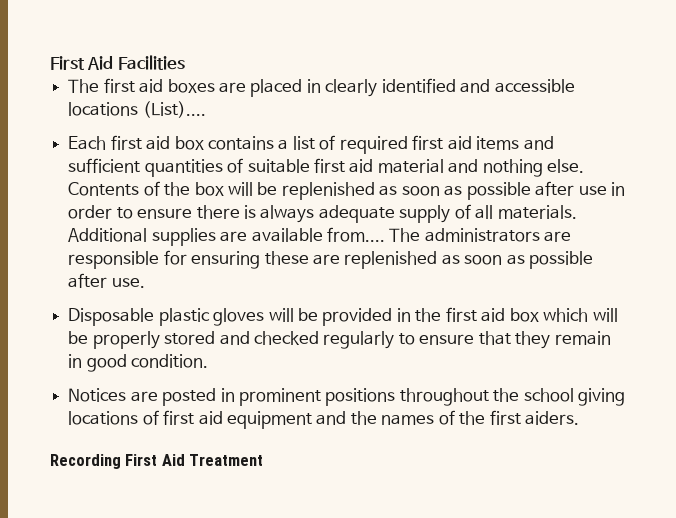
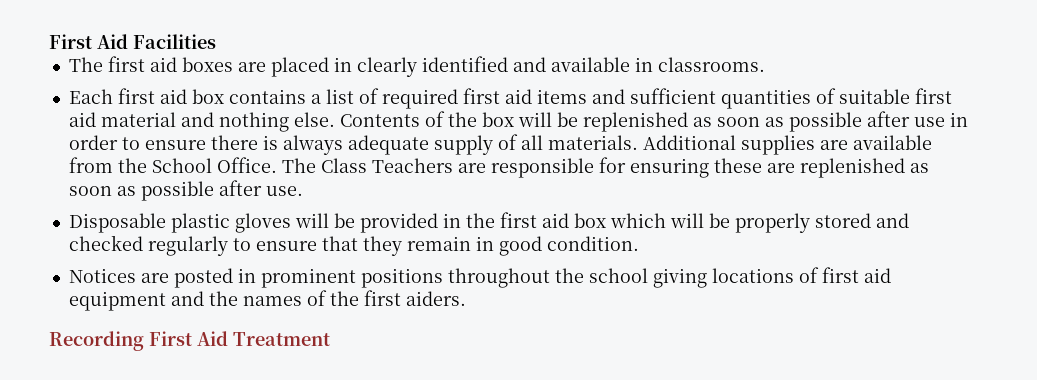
[494,79,575,93] [68,101,206,118] accessible locations (List).... -> [550,57,765,72] available in classrooms.
[326,227,540,242] from.... The administrators -> [68,157,453,173] from the School Office. The Class Teachers

